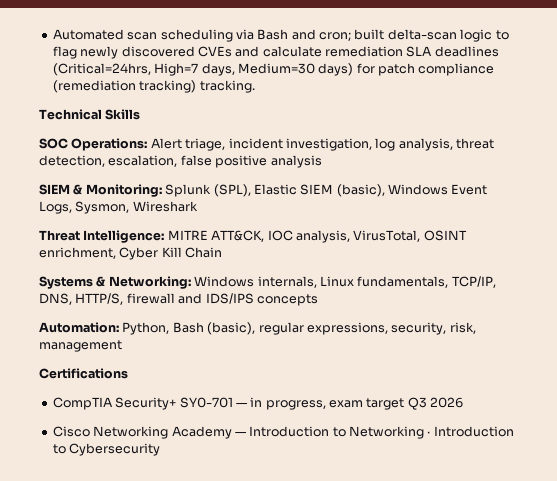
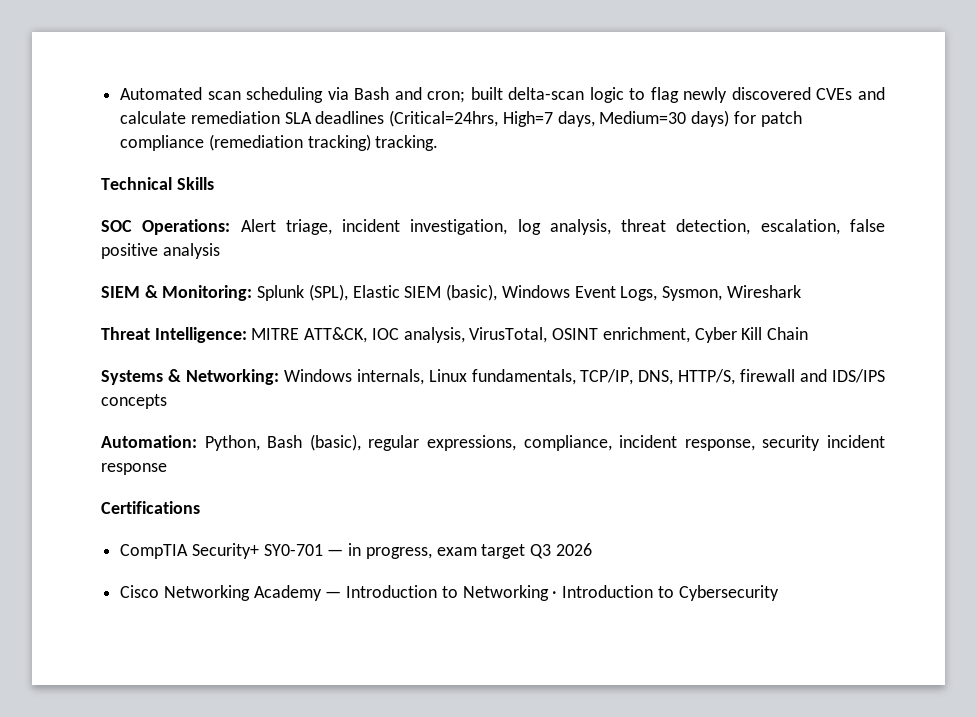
[391,322,476,335] [39,340,122,352] security, risk, management -> [523,435,886,451] [101,463,167,475] compliance, incident response, security incident response

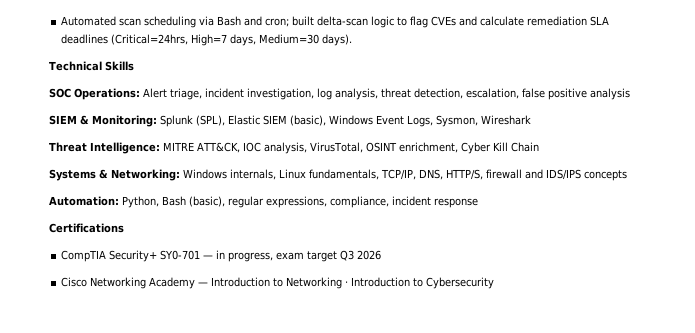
[683,87,811,103] newly discovered -> (429, 22) none
[691,110,802,127] [120,134,439,151] days) for patch compliance (remediation tracking) tracking. -> [322,34,353,46] days).
[684,435,886,451] response, security incident -> (431, 201) none

